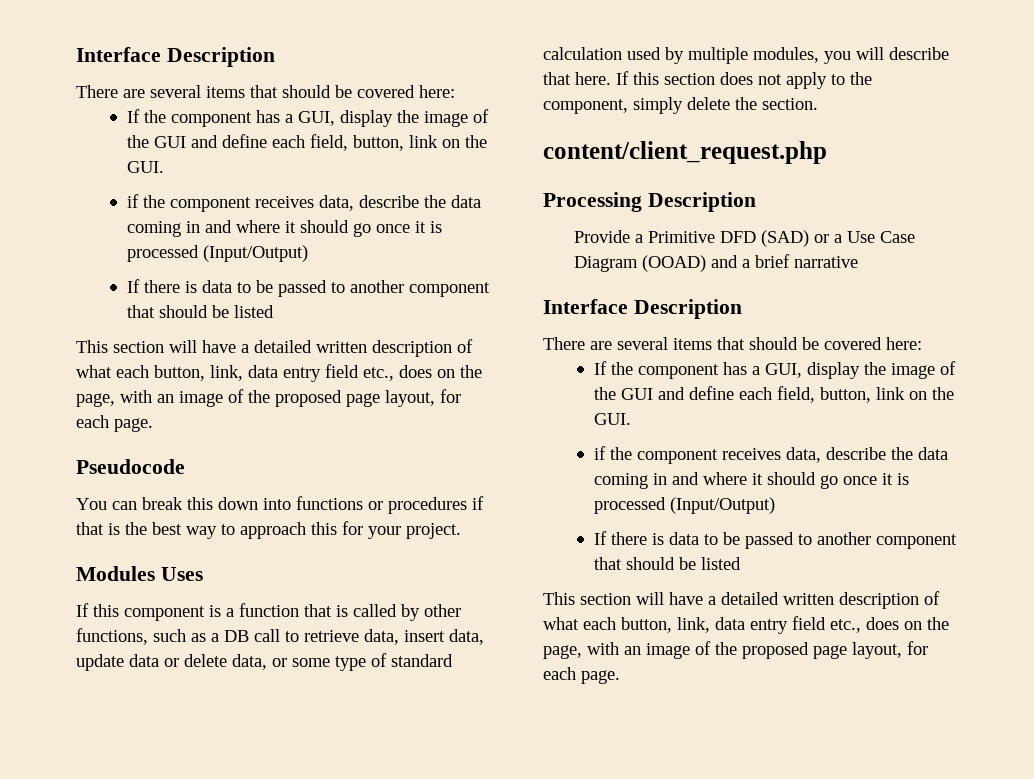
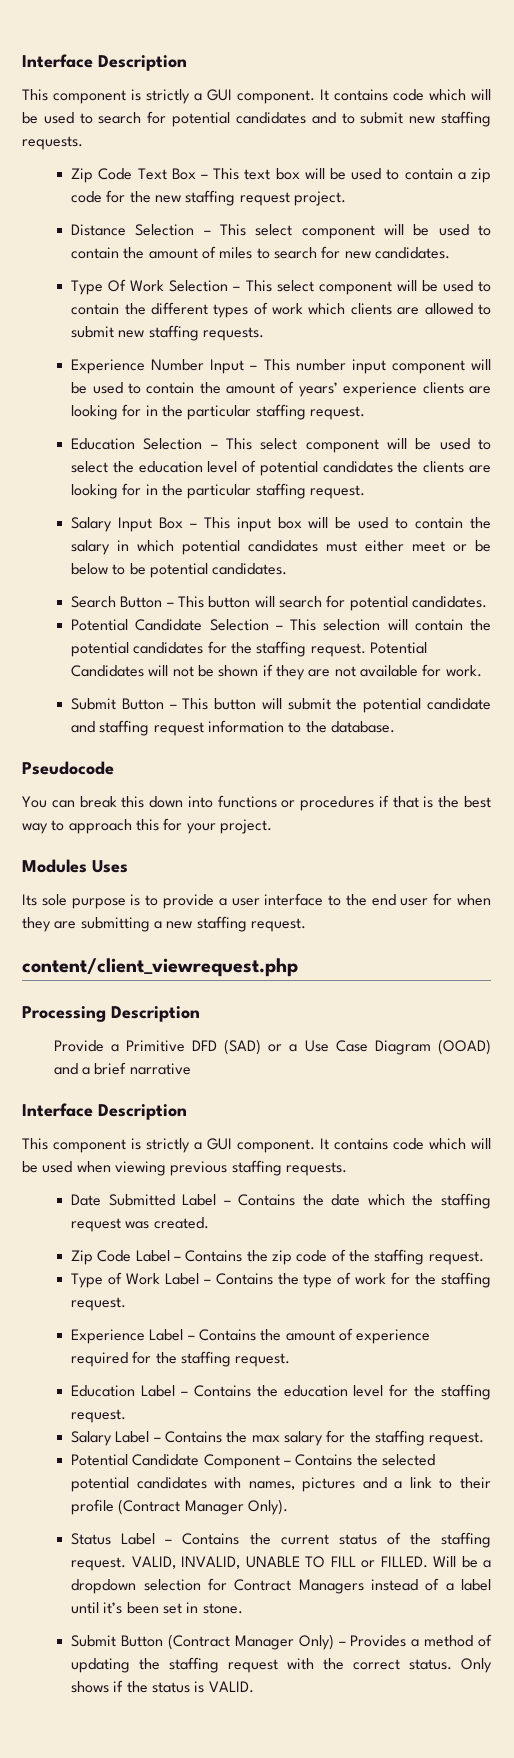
[76,47,275,67] [76,85,455,98] [127,109,490,127] [127,134,488,151] [127,161,165,173] [127,194,482,212] [127,220,443,237] [127,245,309,262] [127,279,491,297] [127,305,275,318] [76,339,473,357] [76,364,482,382] [76,389,461,407] [76,415,153,432] Interface Description // There are several items that should be covered here: // If the component has a GUI, display the image of the GUI and define each field, button, link on the GUI. // if the component receives data, describe the data coming in and where it should go once it is processed (Input/Output) // If there is data to be passed to another component that should be listed // This section will have a detailed written description of what each button, link, data entry field etc., does on the page, with an image of the proposed page layout, for each page. -> [22,54,187,71] [22,89,491,104] [22,111,491,127] [22,136,83,150] [71,168,491,183] [71,190,347,206] [71,224,491,239] [71,246,451,259] [71,279,491,295] [71,302,491,318] [71,325,265,341] [71,359,492,374] [71,381,491,397] [71,404,366,420] [71,438,491,453] [71,460,491,476] [71,483,366,499] [71,517,491,532] [71,540,491,555] [71,563,288,578] [71,595,488,611] [71,619,492,631] [71,641,428,657] [71,664,482,680] [71,698,491,713] [71,720,396,736] Interface Description // This component is strictly a GUI component. It contains code which will be used to search for potential candidates and to submit new staffing requests. // Zip Code Text Box – This text box will be used to contain a zip code for the new staffing request project. // Distance Selection – This select component will be used to contain the amount of miles to search for new candidates. // Type Of Work Selection – This select component will be used to contain the different types of work which clients are allowed to submit new staffing requests. // Experience Number Input – This number input component will be used to contain the amount of years’ experience clients are looking for in the particular staffing request. // Education Selection – This select component will be used to select the education level of potential candidates the clients are looking for in the particular staffing request. // Salary Input Box – This input box will be used to contain the salary in which potential candidates must either meet or be below to be potential candidates. // Search Button – This button will search for potential candidates. // Potential Candidate Selection – This selection will contain the potential candidates for the staffing request. Potential Candidates will not be shown if they are not available for work. // Submit Button – This button will submit the potential candidate and staffing request information to the database.
[76,603,461,621] [76,628,484,645] [76,653,453,671] [543,47,949,64] [543,71,872,89] [543,97,818,114] [543,141,827,164] If this component is a function that is called by other functions, such as a DB call to retrieve data, insert data, update data or delete data, or some type of standard calculation used by multiple modules, you will describe that here. If this section does not apply to the component, simply delete the section. // content/client_request.php -> [22,893,491,909] [22,916,306,932] [22,958,298,977] Its sole purpose is to provide a user interface to the end user for when they are submitting a new staffing request. // content/client_viewrequest.php
[543,337,922,350] [594,361,957,379] [594,386,955,403] [594,413,632,425] [594,446,949,464] [594,472,910,489] [594,497,776,514] [594,531,958,549] [594,557,742,570] [543,591,940,609] [543,616,949,634] [543,641,928,659] [543,667,620,684] There are several items that should be covered here: // If the component has a GUI, display the image of the GUI and define each field, button, link on the GUI. // if the component receives data, describe the data coming in and where it should go once it is processed (Input/Output) // If there is data to be passed to another component that should be listed // This section will have a detailed written description of what each button, link, data entry field etc., does on the page, with an image of the proposed page layout, for each page. -> [22,1138,491,1153] [22,1160,347,1176] [71,1193,491,1209] [71,1217,209,1232] [71,1249,484,1265] [71,1272,491,1288] [71,1297,127,1311] [71,1328,431,1344] [71,1351,291,1367] [71,1384,491,1400] [71,1409,127,1423] [71,1430,485,1446] [71,1454,436,1469] [71,1477,491,1492] [71,1499,289,1515] [71,1532,492,1548] [71,1556,491,1571] [71,1578,492,1594] [71,1602,243,1614] [71,1634,493,1650] [71,1657,493,1673] [71,1680,254,1693] This component is strictly a GUI component. It contains code which will be used when viewing previous staffing requests. // Date Submitted Label – Contains the date which the staffing request was created. // Zip Code Label – Contains the zip code of the staffing request. // Type of Work Label – Contains the type of work for the staffing request. // Experience Label – Contains the amount of experience required for the staffing request. // Education Label – Contains the education level for the staffing request. // Salary Label – Contains the max salary for the staffing request. // Potential Candidate Component – Contains the selected potential candidates with names, pictures and a link to their profile (Contract Manager Only). // Status Label – Contains the current status of the staffing request. VALID, INVALID, UNABLE TO FILL or FILLED. Will be a dropdown selection for Contract Managers instead of a label until it’s been set in stone. // Submit Button (Contract Manager Only) – Provides a method of updating the staffing request with the correct status. Only shows if the status is VALID.

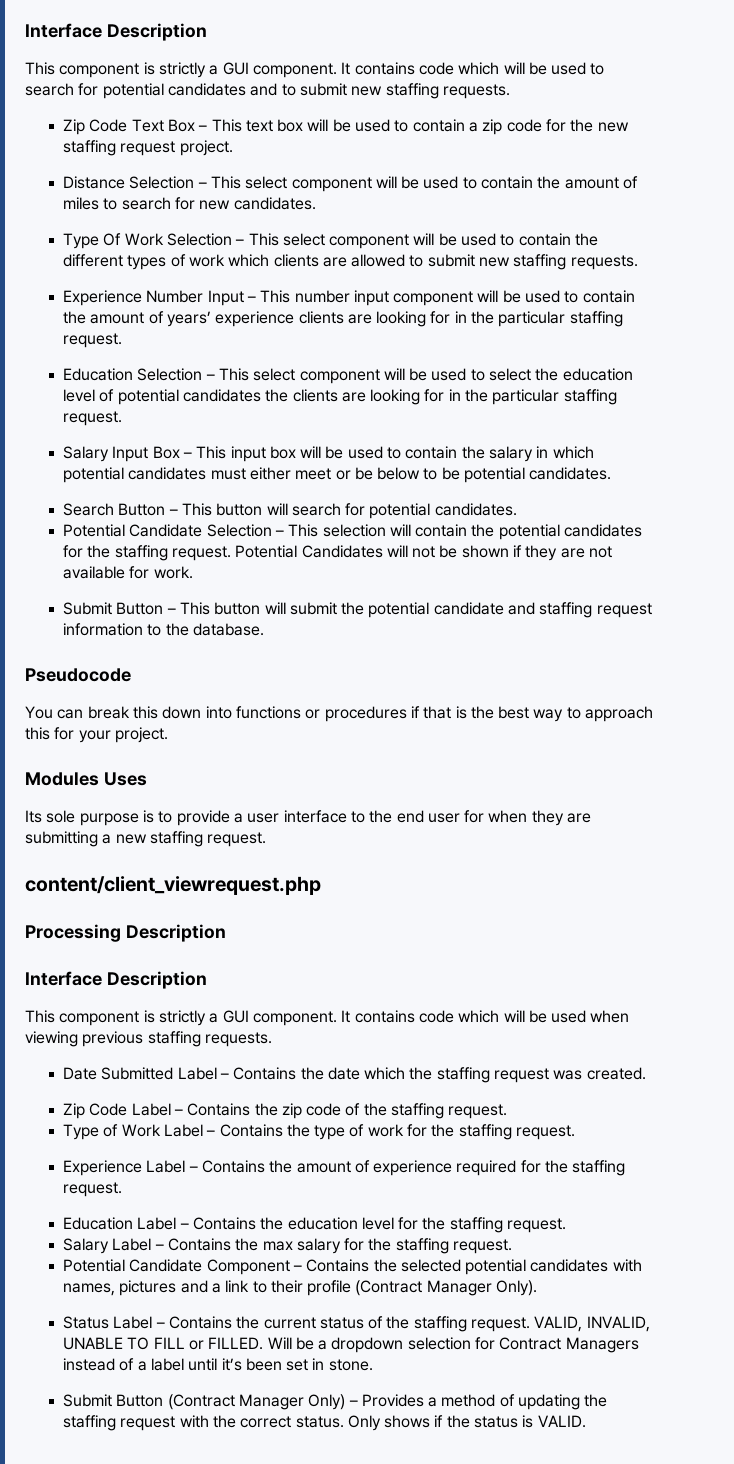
[53,1039,492,1055] [53,1062,191,1075] // Provide a Primitive DFD (SAD) or a Use Case Diagram (OOAD) and a brief narrative -> (226, 933) none

